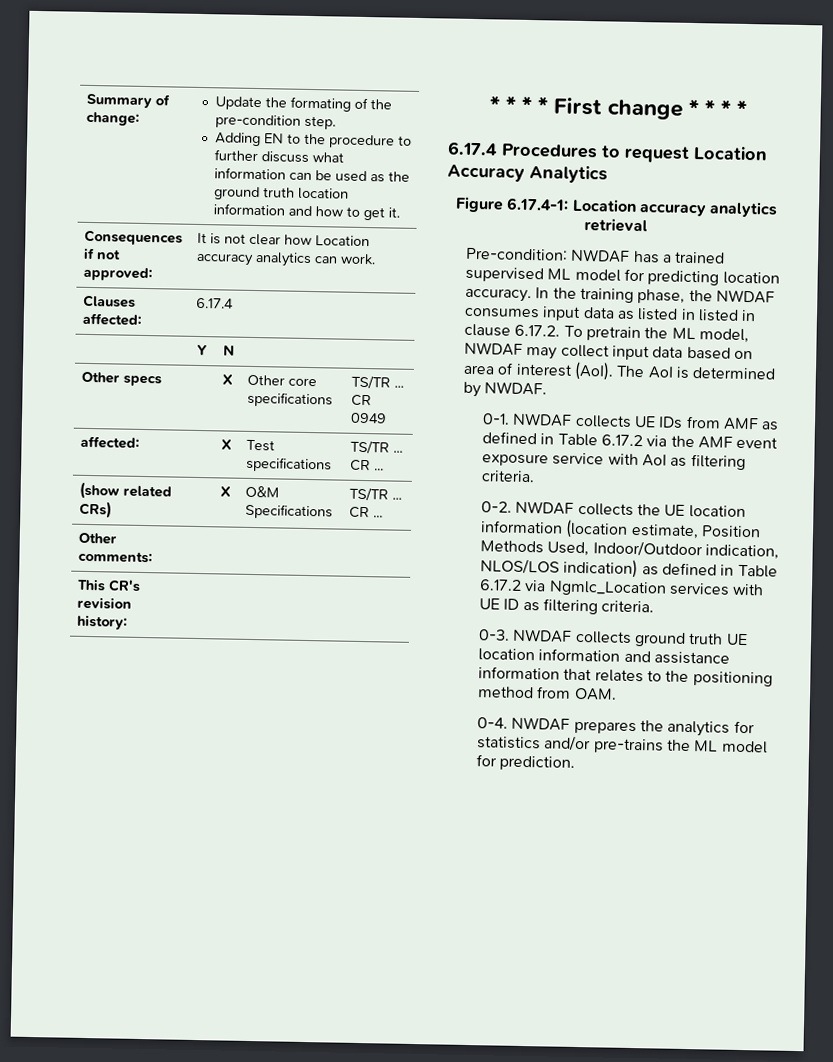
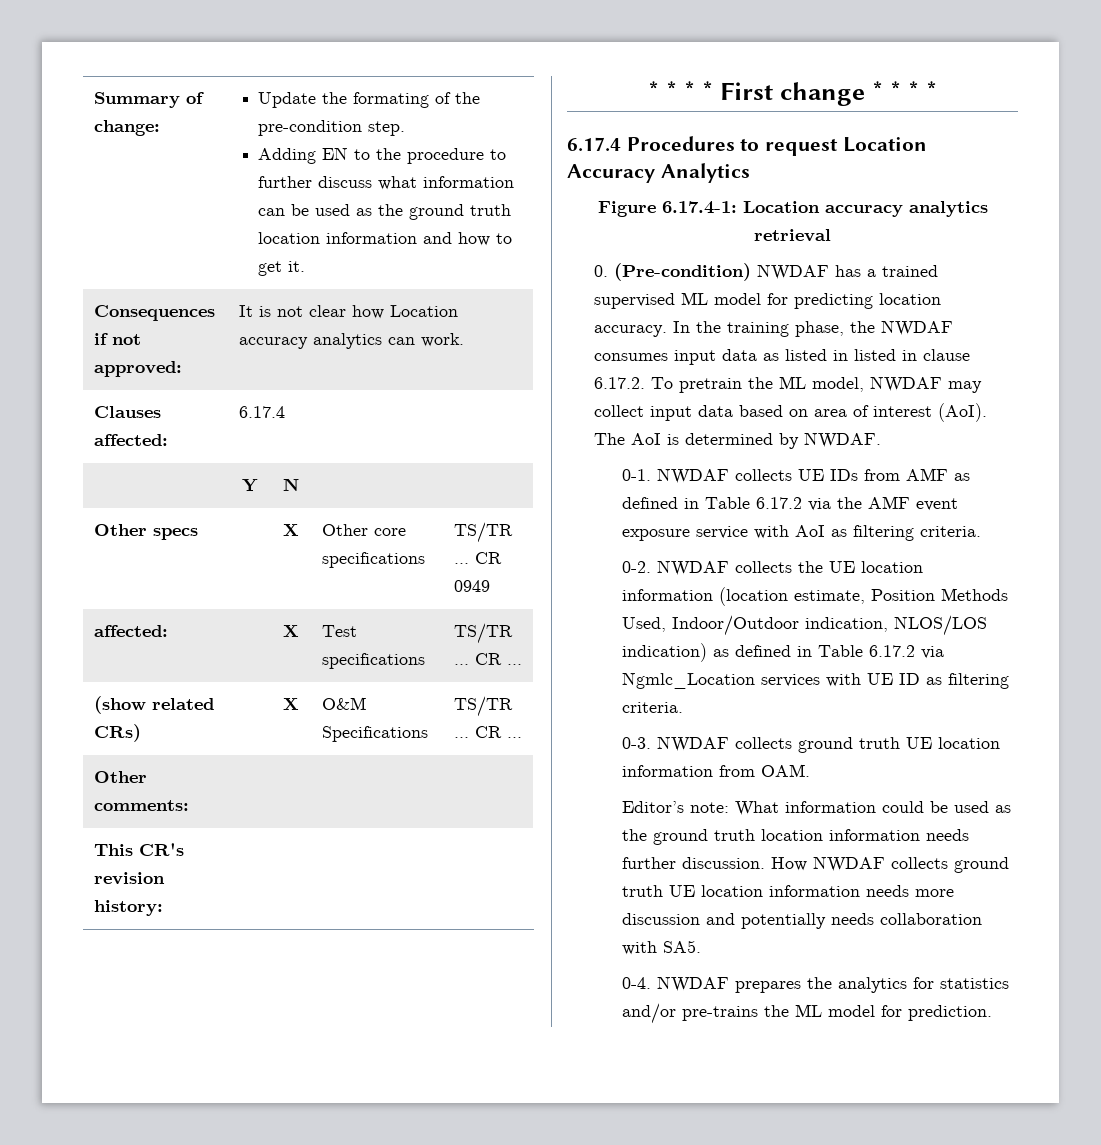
[465,247,569,261] Pre-condition: -> [594,263,752,281] 0. (Pre-condition)
[623,650,731,665] [478,666,773,687] [477,686,617,701] and assistance information that relates to the positioning method from OAM. -> [718,764,810,777] [621,801,1011,816] [621,829,969,845] [621,856,1009,873] [621,885,954,897] [621,913,982,929] [621,940,701,955] from OAM. // Editor’s note: What information could be used as the ground truth location information needs further discussion. How NWDAF collects ground truth UE location information needs more discussion and potentially needs collaboration with SA5.

